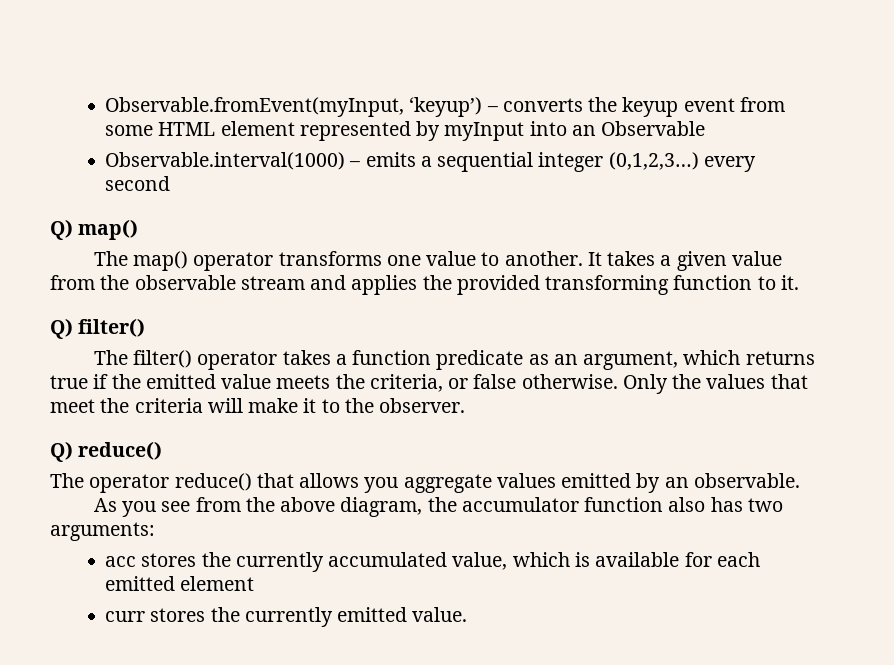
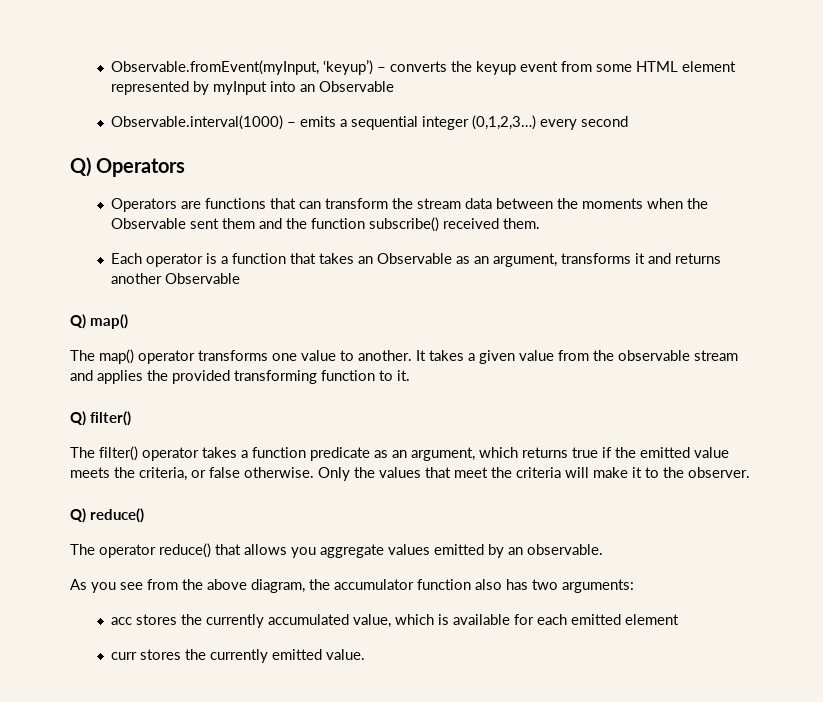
(171, 183) none -> [70,157,186,177] [110,198,708,212] [110,217,540,232] [110,253,721,267] [110,273,240,284] // Q) Operators // Operators are functions that can transform the stream data between the moments when the Observable sent them and the function subscribe() received them. // Each operator is a function that takes an Observable as an argument, transforms it and returns another Observable

